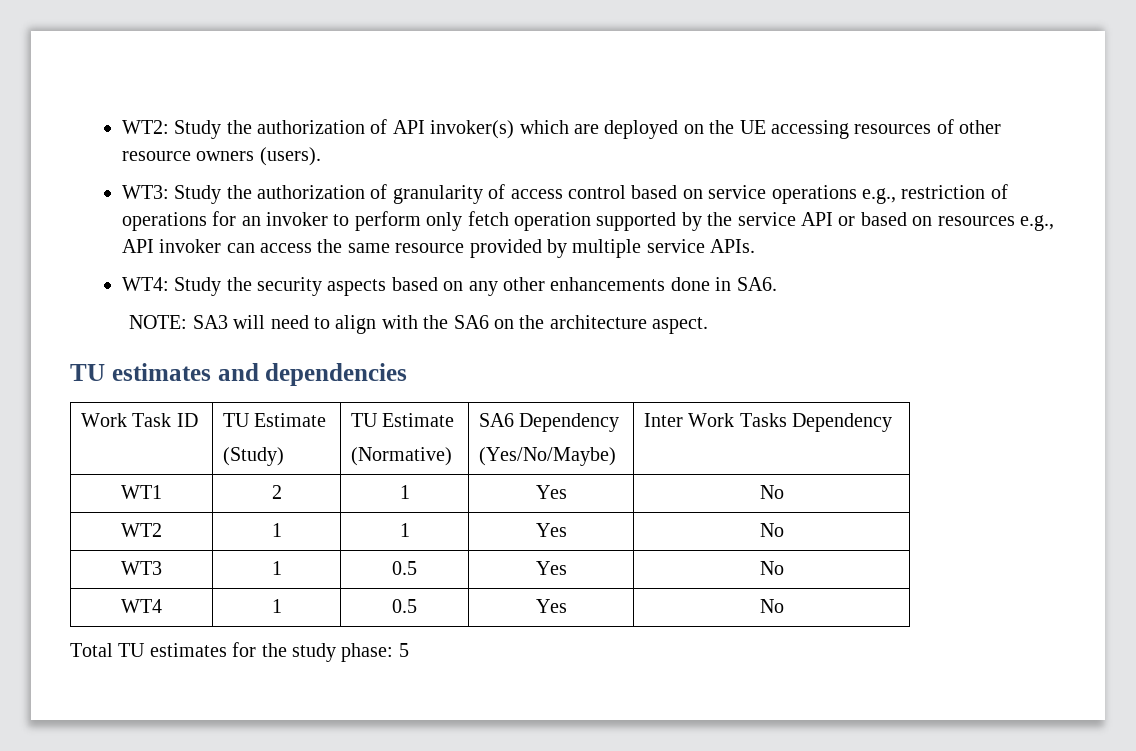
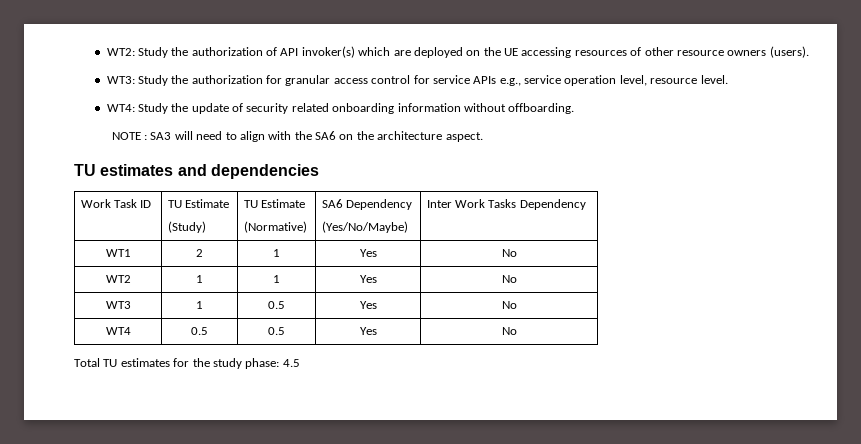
[370,184,1008,204] [121,211,1054,231] [121,239,756,258] [121,277,777,296] [129,315,188,329] of granularity of access control based on service operations e.g., restriction of operations for an invoker to perform only fetch operation supported by the service API or based on resources e.g., API invoker can access the same resource provided by multiple service APIs. // WT4: Study the security aspects based on any other enhancements done in SA6. // NOTE: -> [266,75,728,86] [106,103,575,114] [111,132,148,140] for granular access control for service APIs e.g., service operation level, resource level. // WT4: Study the update of security related onboarding information without offboarding. // NOTE :
[271,599,282,613] 1 -> [191,327,208,335] 0.5
[398,643,409,657] 5 -> [282,359,300,367] 4.5

